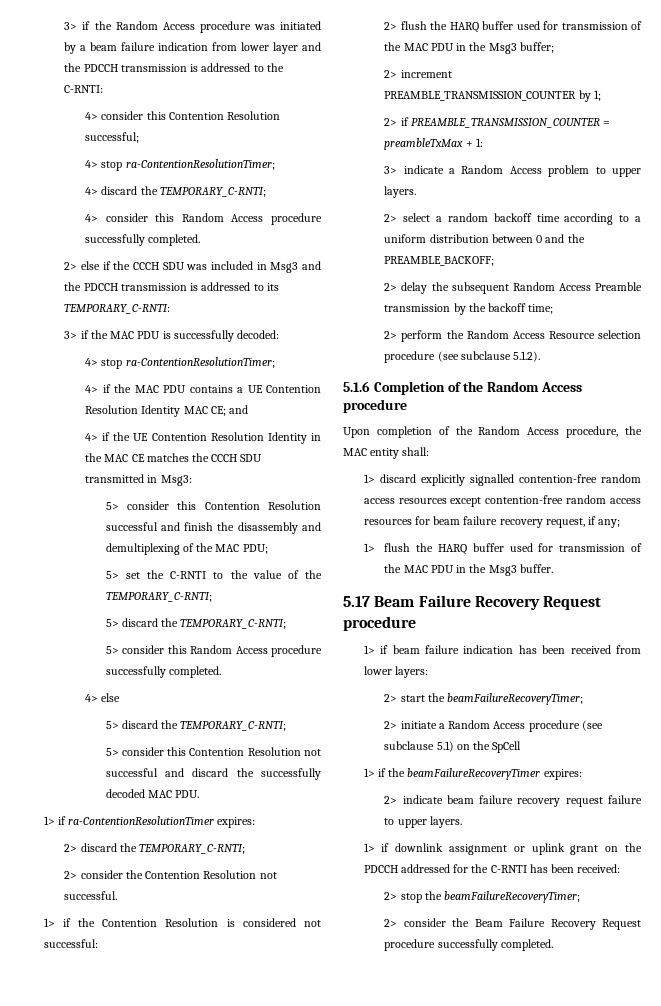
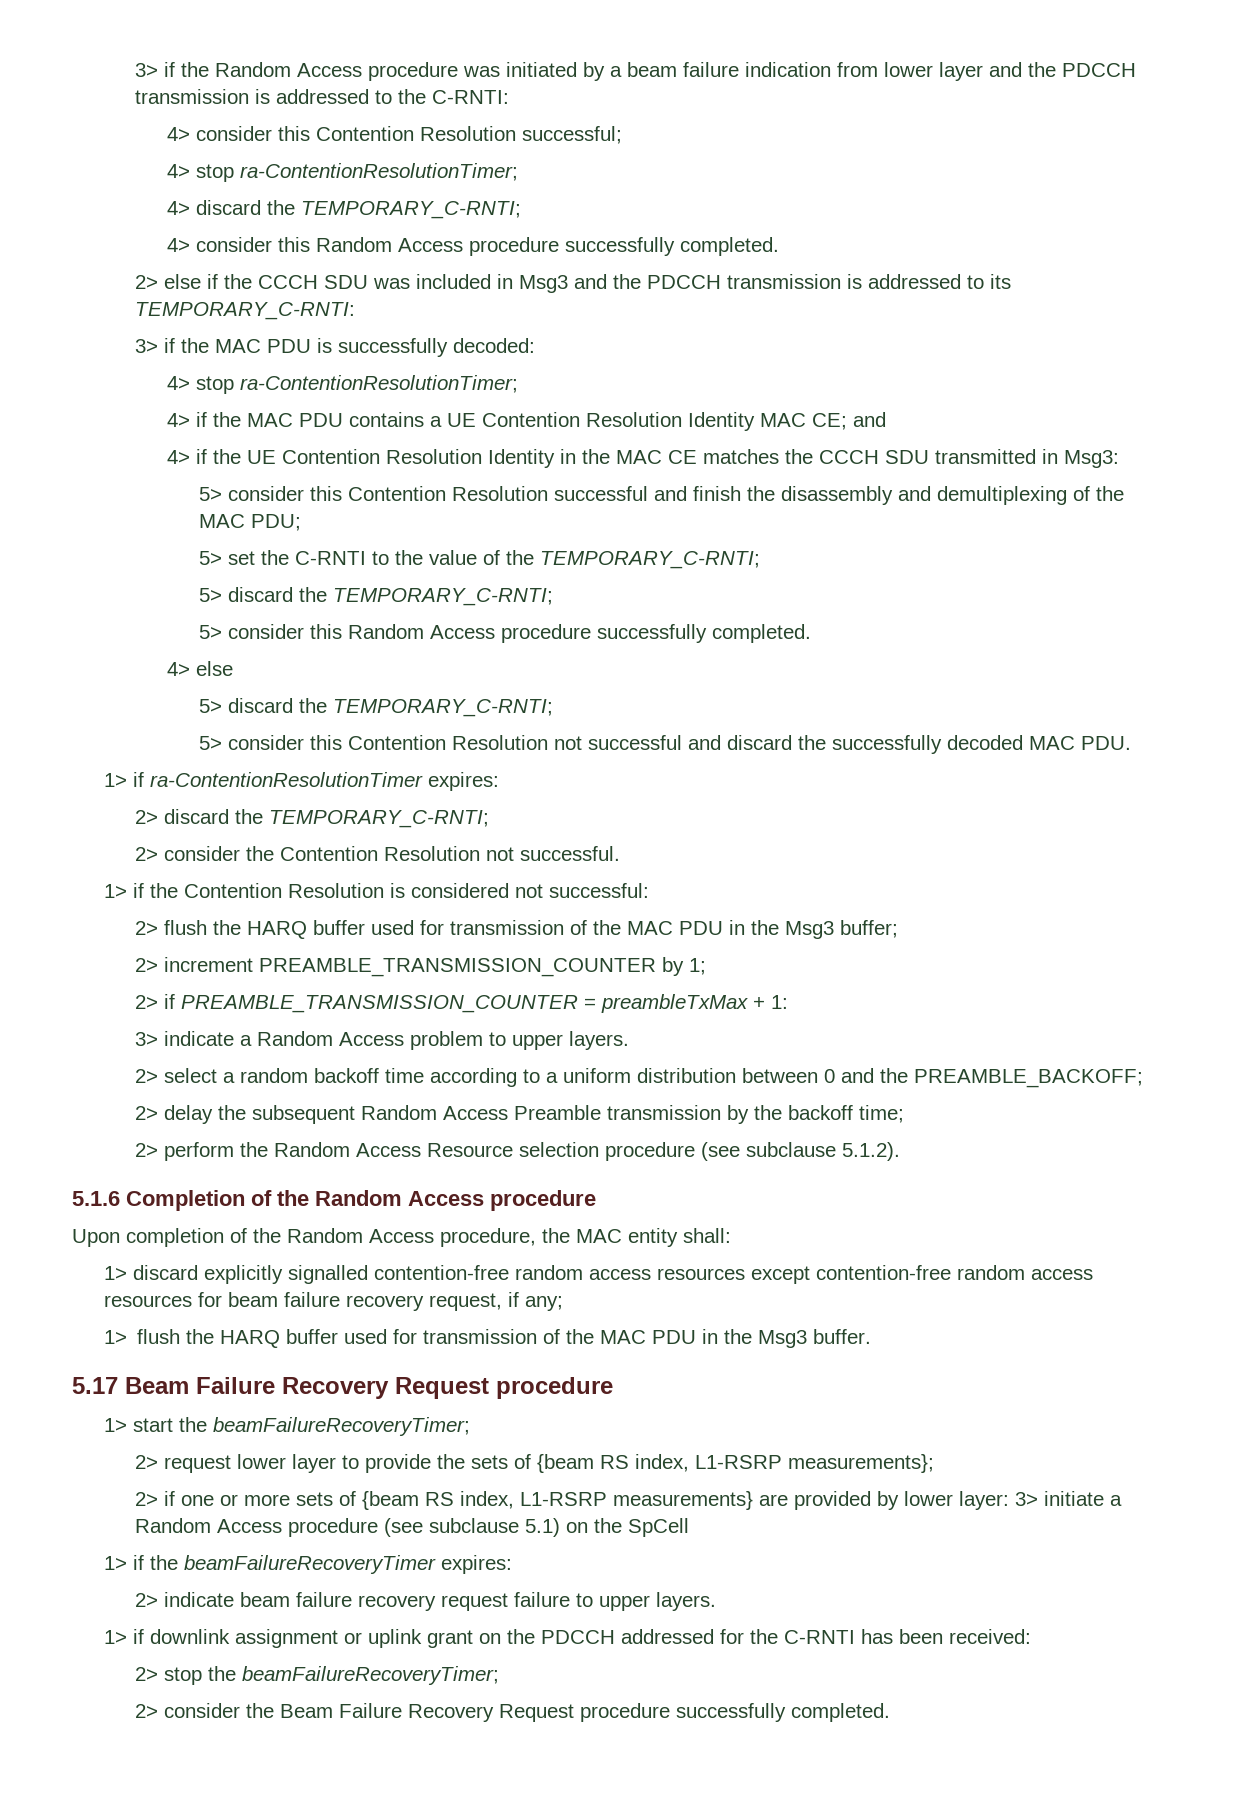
[380,645,641,654] [363,666,428,678] [384,693,584,705] [384,721,398,729] if beam failure indication has been received from lower layers: // 2> start the beamFailureRecoveryTimer; // 2> -> [132,1417,470,1436] [135,1454,935,1473] [135,1491,1039,1510] start the beamFailureRecoveryTimer; // 2> request lower layer to provide the sets of {beam RS index, L1-RSRP measurements}; // 2> if one or more sets of {beam RS index, L1-RSRP measurements} are provided by lower layer: 3>

